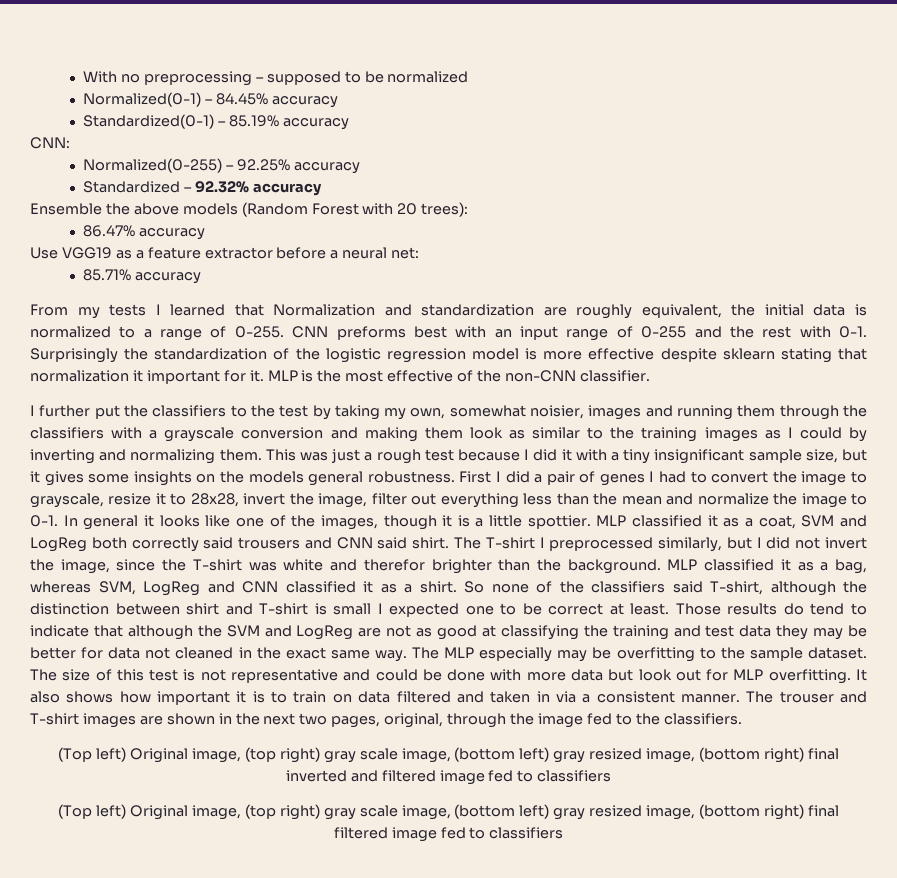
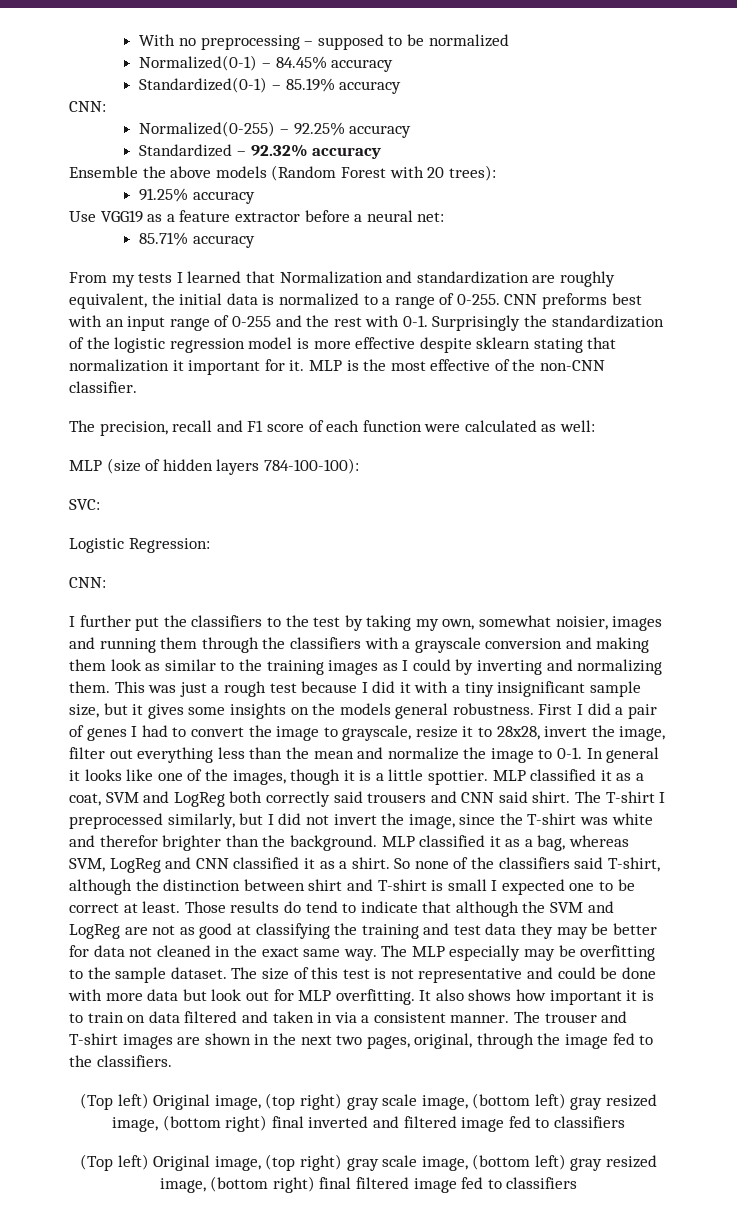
[83,225,136,237] 86.47% -> [139,188,189,202] 91.25%
(650, 376) none -> [69,420,596,436] [69,458,359,475] [69,499,100,510] [69,538,210,553] [69,577,106,588] // The precision, recall and F1 score of each function were calculated as well: // MLP (size of hidden layers 784-100-100): // SVC: // Logistic Regression: // CNN:

